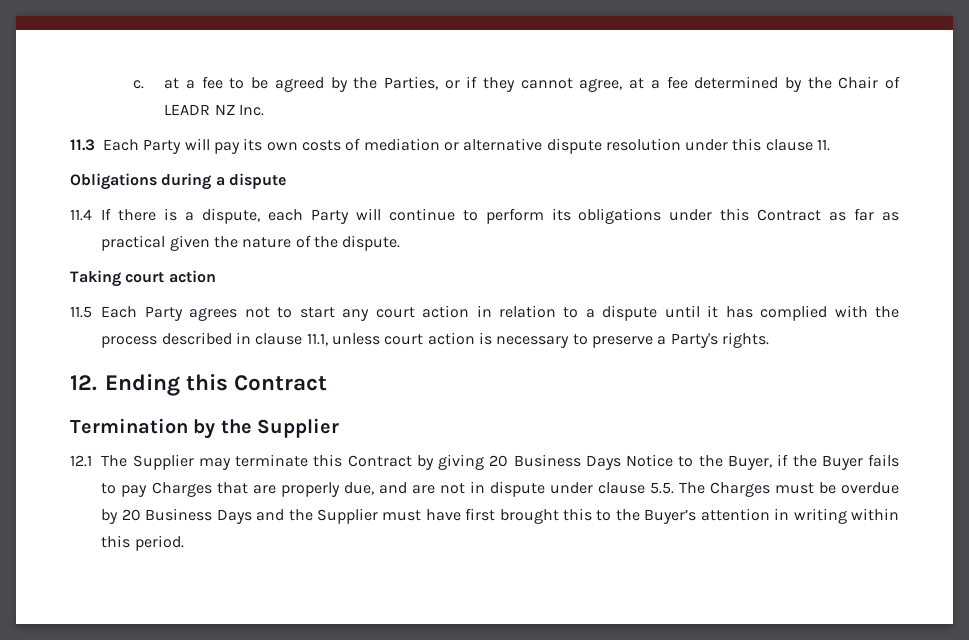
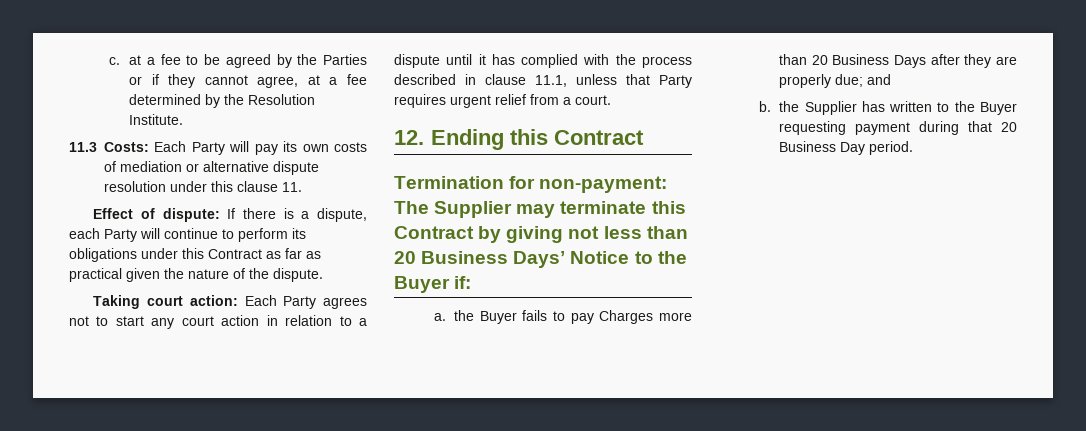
[383,76,438,90] Parties, -> [322,54,367,65] Parties
[838,76,901,89] [164,104,265,116] Chair of LEADR NZ Inc. -> [248,94,316,105] [129,114,184,125] Resolution Institute.
(95, 145) none -> [104,142,149,152] Costs:
[70,173,286,190] [70,209,92,221] Obligations during a dispute // 11.4 -> [93,208,220,222] Effect of dispute:
[168,270,216,283] [70,306,92,318] action // 11.5 -> [189,295,238,306] action:
[384,332,769,348] court action is necessary to preserve a Party's rights. -> [626,74,692,88] [394,94,611,108] that Party requires urgent relief from a court.
[193,418,340,439] [70,455,92,467] by the Supplier // 12.1 -> [509,176,668,193] for non-payment:
[489,454,621,470] 20 Business Days -> [568,226,688,239] [394,251,566,268] not less than 20 Business Days’
[727,454,789,470] Buyer, if -> [394,276,472,293] [434,313,447,321] Buyer if: // a.
[216,481,900,497] [101,508,899,524] [101,535,131,548] that are properly due, and are not in dispute under clause 5.5. The Charges must be overdue by 20 Business Days and the Supplier must have first brought this to the Buyer’s attention in writing within this -> [659,312,692,321] [779,54,1017,68] [779,74,892,88] [759,101,1017,115] [779,121,1017,135] [779,141,866,155] more than 20 Business Days after they are properly due; and // b. the Supplier has written to the Buyer requesting payment during that 20 Business Day

